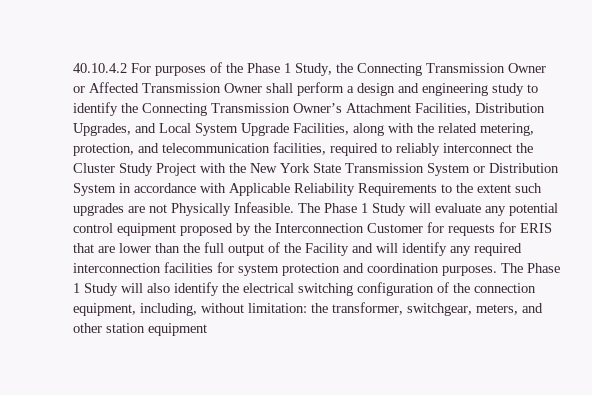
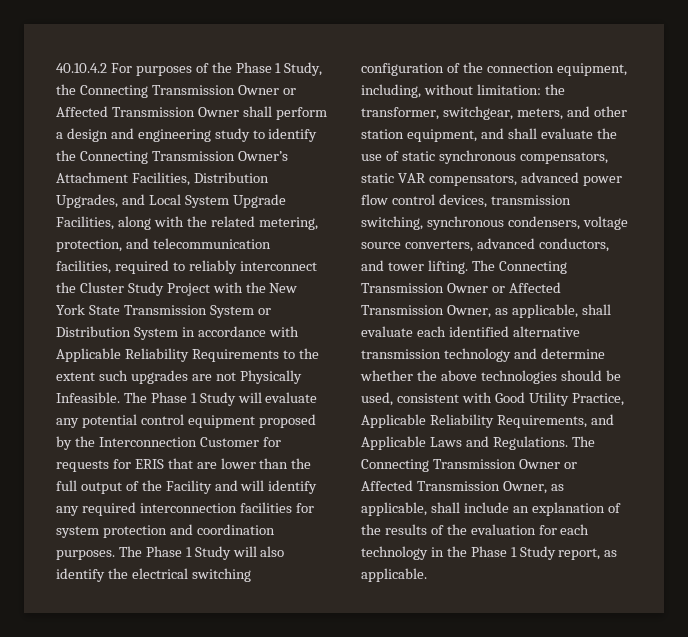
[148,323,207,336] equipment -> [406,128,617,142] [361,150,608,164] [361,172,622,186] [361,194,571,208] [361,216,628,230] [361,238,609,252] [361,260,567,274] [361,282,561,293] [361,304,611,318] [361,326,580,337] [361,348,605,362] [360,370,621,384] [361,392,624,406] [361,414,614,428] [361,436,595,450] [361,459,577,472] [361,480,564,494] [361,502,621,516] [361,524,590,535] [361,546,618,560] [361,568,427,582] equipment, and shall evaluate the use of static synchronous compensators, static VAR compensators, advanced power flow control devices, transmission switching, synchronous condensers, voltage source converters, advanced conductors, and tower lifting. The Connecting Transmission Owner or Affected Transmission Owner, as applicable, shall evaluate each identified alternative transmission technology and determine whether the above technologies should be used, consistent with Good Utility Practice, Applicable Reliability Requirements, and Applicable Laws and Regulations. The Connecting Transmission Owner or Affected Transmission Owner, as applicable, shall include an explanation of the results of the evaluation for each technology in the Phase 1 Study report, as applicable.

